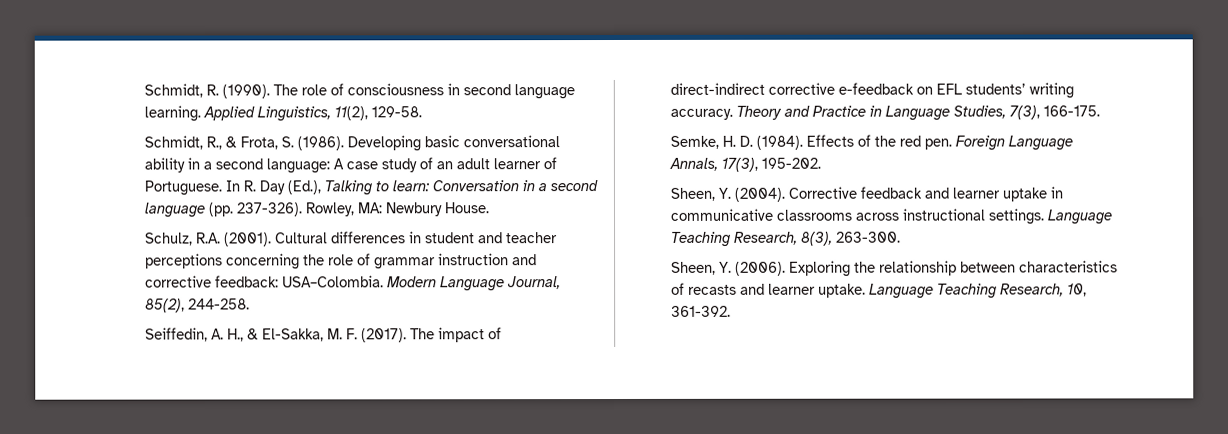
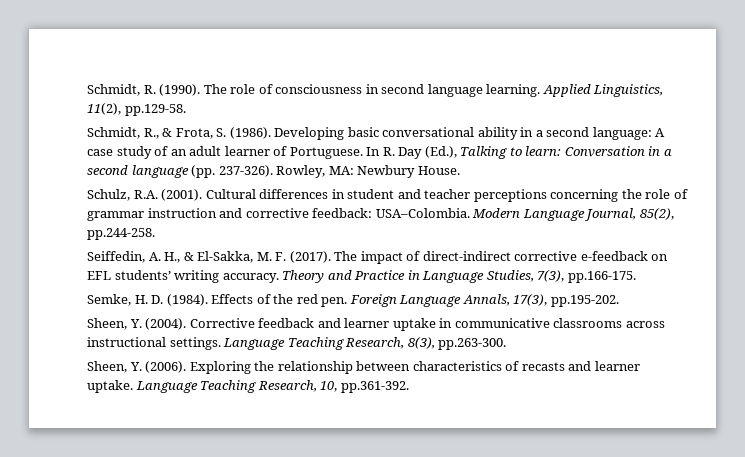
[370,106,422,118] 129-58. -> [124,104,186,116] pp.129-58.
[187,298,250,310] 244-258. -> [86,228,155,240] pp.244-258.
[1042,105,1100,117] 166-175. -> [567,271,636,283] pp.166-175.
[760,157,821,169] 195-202. -> [550,295,619,307] pp.195-202.
[835,231,901,243] 263-300. -> [438,338,507,350] pp.263-300.
[670,305,731,317] 361-392. -> [340,381,409,393] pp.361-392.

